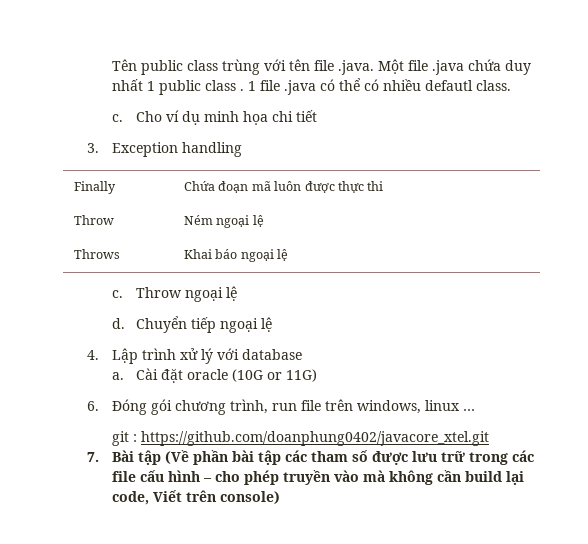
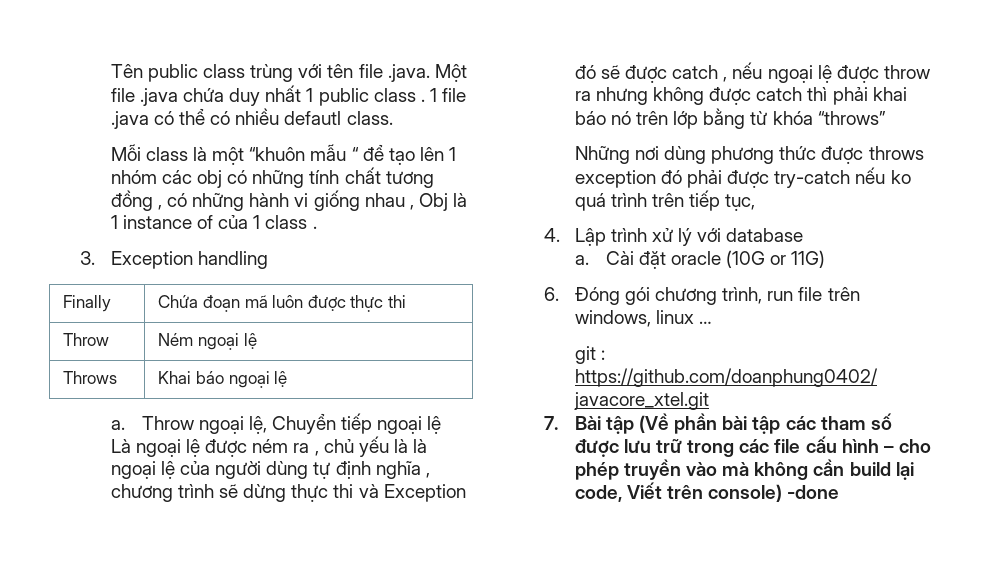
[111,110,318,125] c. Cho ví dụ minh họa chi tiết -> [110,144,457,165] [110,167,434,188] [110,190,468,211] [110,215,317,229] Mỗi class là một “khuôn mẫu “ để tạo lên 1 nhóm các obj có những tính chất tương đồng , có những hành vi giống nhau , Obj là 1 instance of của 1 class .
[111,290,123,298] c. -> [110,420,125,430] a.
[226,286,238,301] [111,318,125,329] lệ // d. -> [248,416,267,434] lệ,
(273, 324) none -> [110,436,428,457] [110,461,430,479] [110,484,466,502] [574,62,930,83] [574,87,907,105] [574,108,886,129] [574,146,924,164] [574,167,911,188] [574,190,756,211] // Là ngoại lệ được ném ra , chủ yếu là là ngoại lệ của người dùng tự định nghĩa , chương trình sẽ dừng thực thi và Exception đó sẽ được catch , nếu ngoại lệ được throw ra nhưng không được catch thì phải khai báo nó trên lớp bằng từ khóa “throws” // Những nơi dùng phương thức được throws exception đó phải được try-catch nếu ko quá trình trên tiếp tục,
(280, 497) none -> [787,485,840,499] -done

